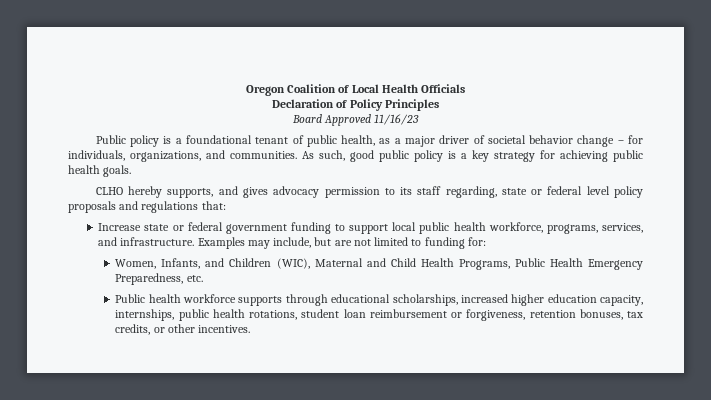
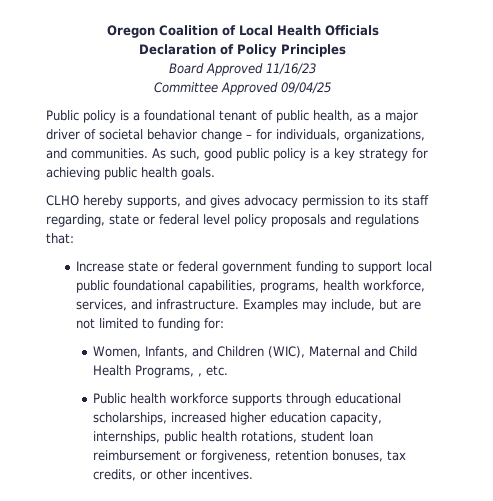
(420, 119) none -> [154,82,331,95] // Committee Approved 09/04/25
(450, 228) none -> [113,280,320,293] foundational capabilities, programs,
[546,224,598,234] programs, -> (426, 286) none
[514,258,644,270] [115,273,184,285] Public Health Emergency Preparedness, -> [197,373,202,377] ,

